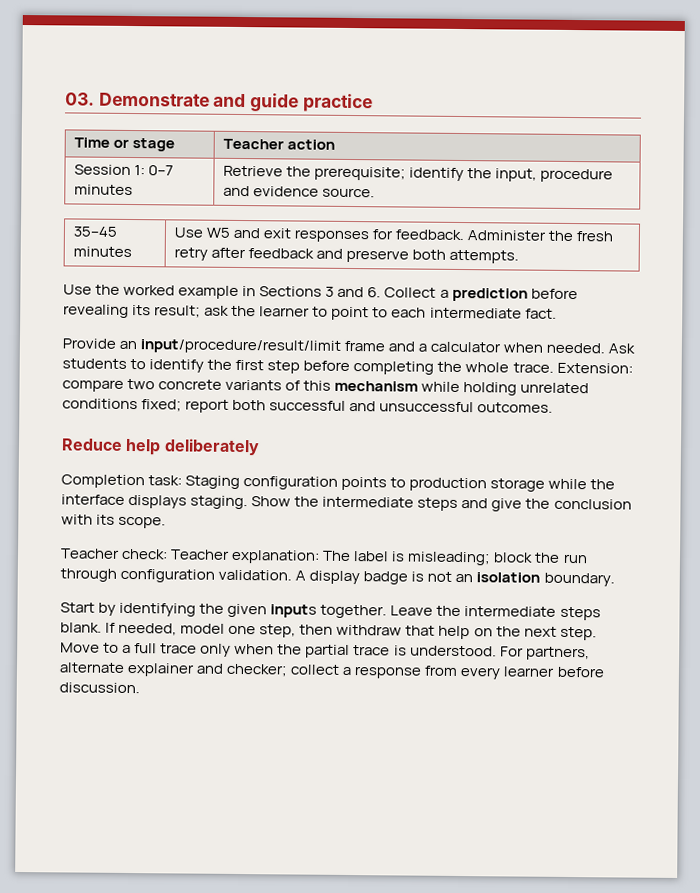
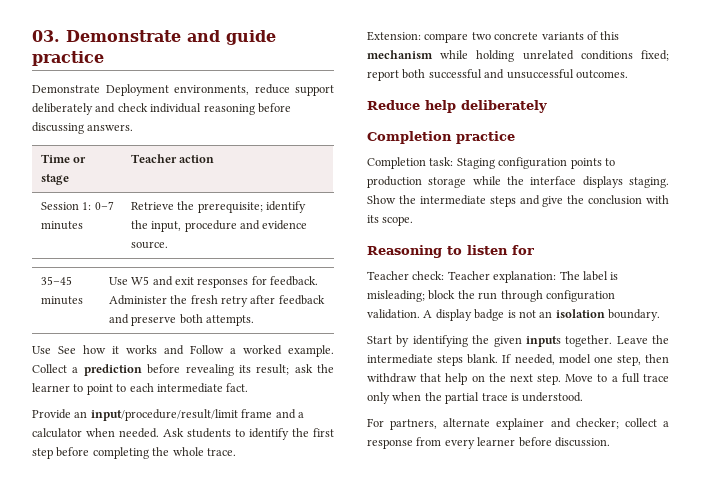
(373, 103) none -> [32,84,334,96] [32,103,291,115] [32,122,134,134] // Demonstrate Deployment environments, reduce support deliberately and check individual reasoning before discussing answers.
[95,284,382,299] the worked example in Sections 3 and 6. -> [58,345,334,357] See how it works and Follow a worked example.
(554, 367) none -> (236, 452) //
(260, 447) none -> [367,131,515,144] // Completion practice
(167, 522) none -> [367,245,534,258] // Reasoning to listen for
(497, 651) none -> (584, 397) //

